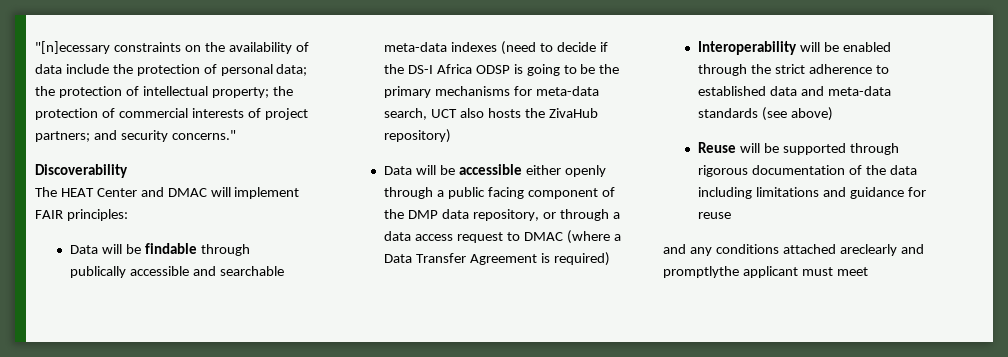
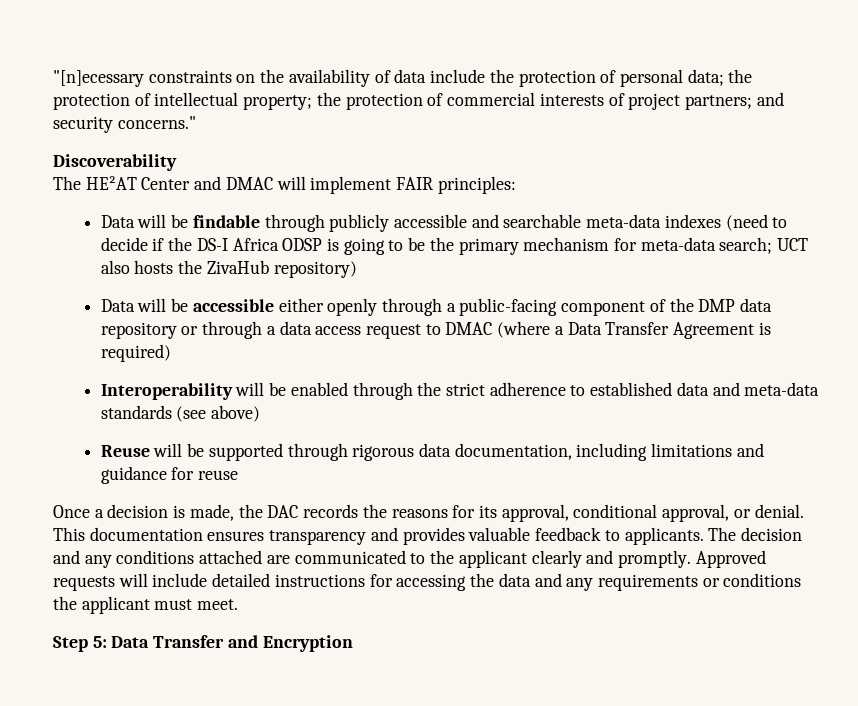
[60,188,94,197] HEAT -> [85,176,137,190] HE²AT
[70,266,127,278] publically -> [329,214,390,232] publicly
[434,86,510,96] mechanisms -> [523,237,610,251] mechanism
[384,108,428,120] search, -> [719,237,773,254] search;
[447,187,524,199] public facing -> [459,298,558,316] public-facing
[472,209,539,221] repository, -> [100,322,177,339] repository
[751,165,917,175] documentation of the data -> [418,443,572,460] data documentation,
[663,244,924,256] [663,266,868,278] and any conditions attached areclearly and promptlythe applicant must meet -> [53,504,804,522] [53,527,802,545] [53,550,766,568] [53,573,802,591] [53,596,239,614] [53,635,353,652] Once a decision is made, the DAC records the reasons for its approval, conditional approval, or denial. This documentation ensures transparency and provides valuable feedback to applicants. The decision and any conditions attached are communicated to the applicant clearly and promptly. Approved requests will include detailed instructions for accessing the data and any requirements or conditions the applicant must meet. // Step 5: Data Transfer and Encryption

